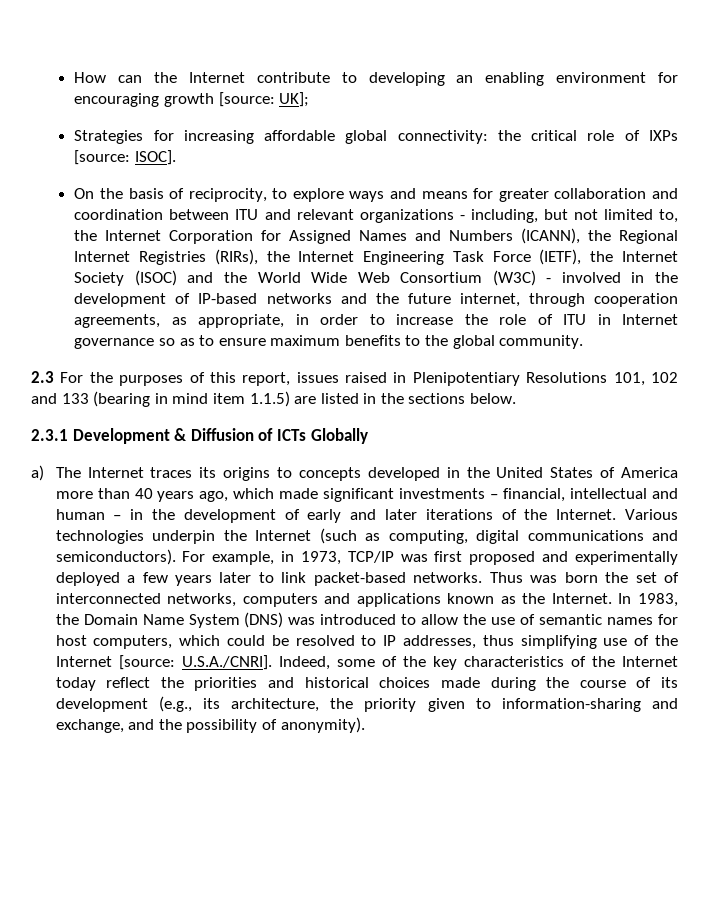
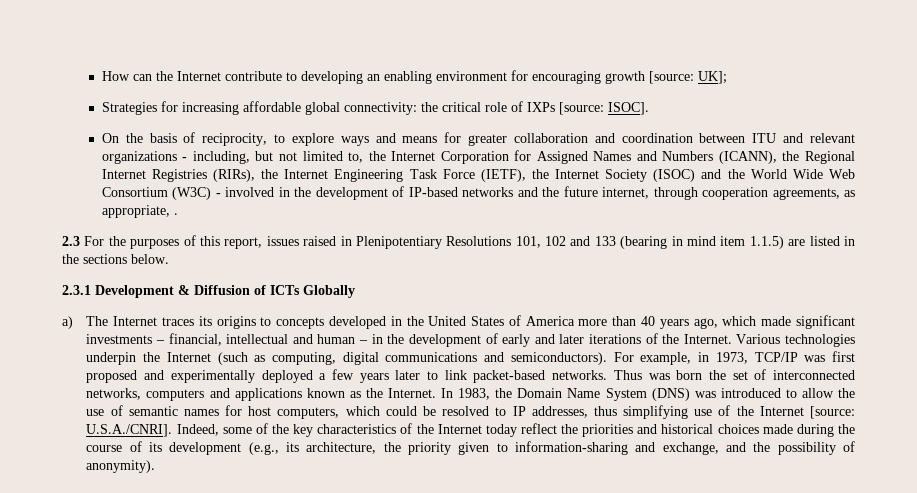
[295,314,678,325] [74,335,584,349] in order to increase the role of ITU in Internet governance so as to ensure maximum benefits to the global community. -> [173,213,178,215] .

